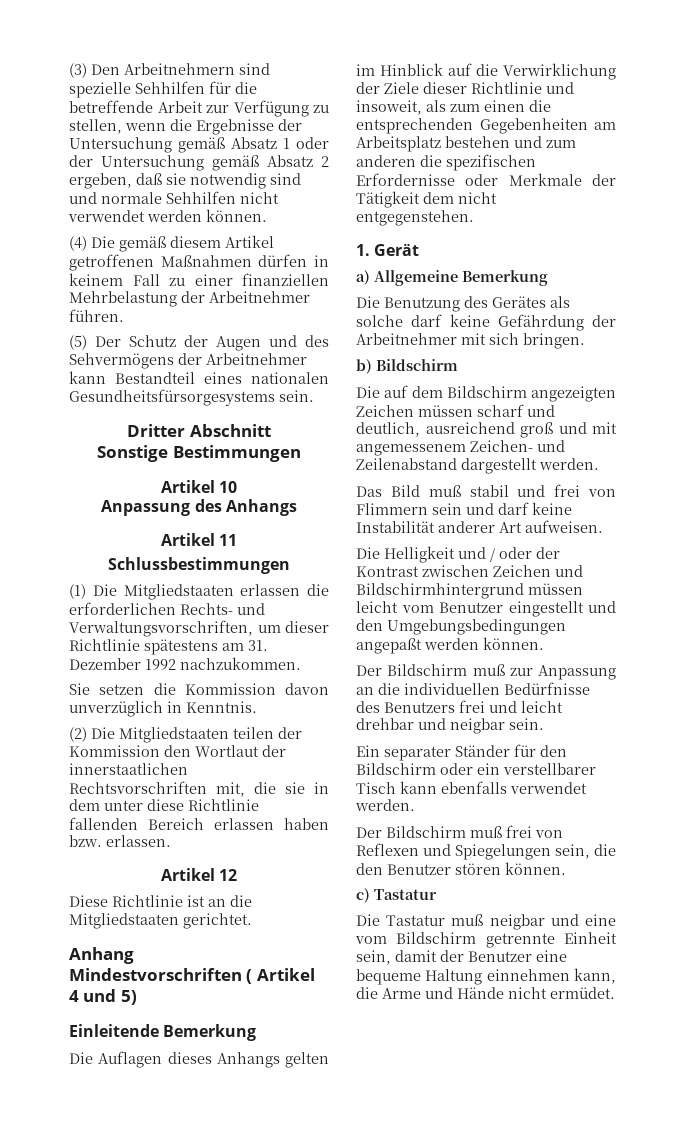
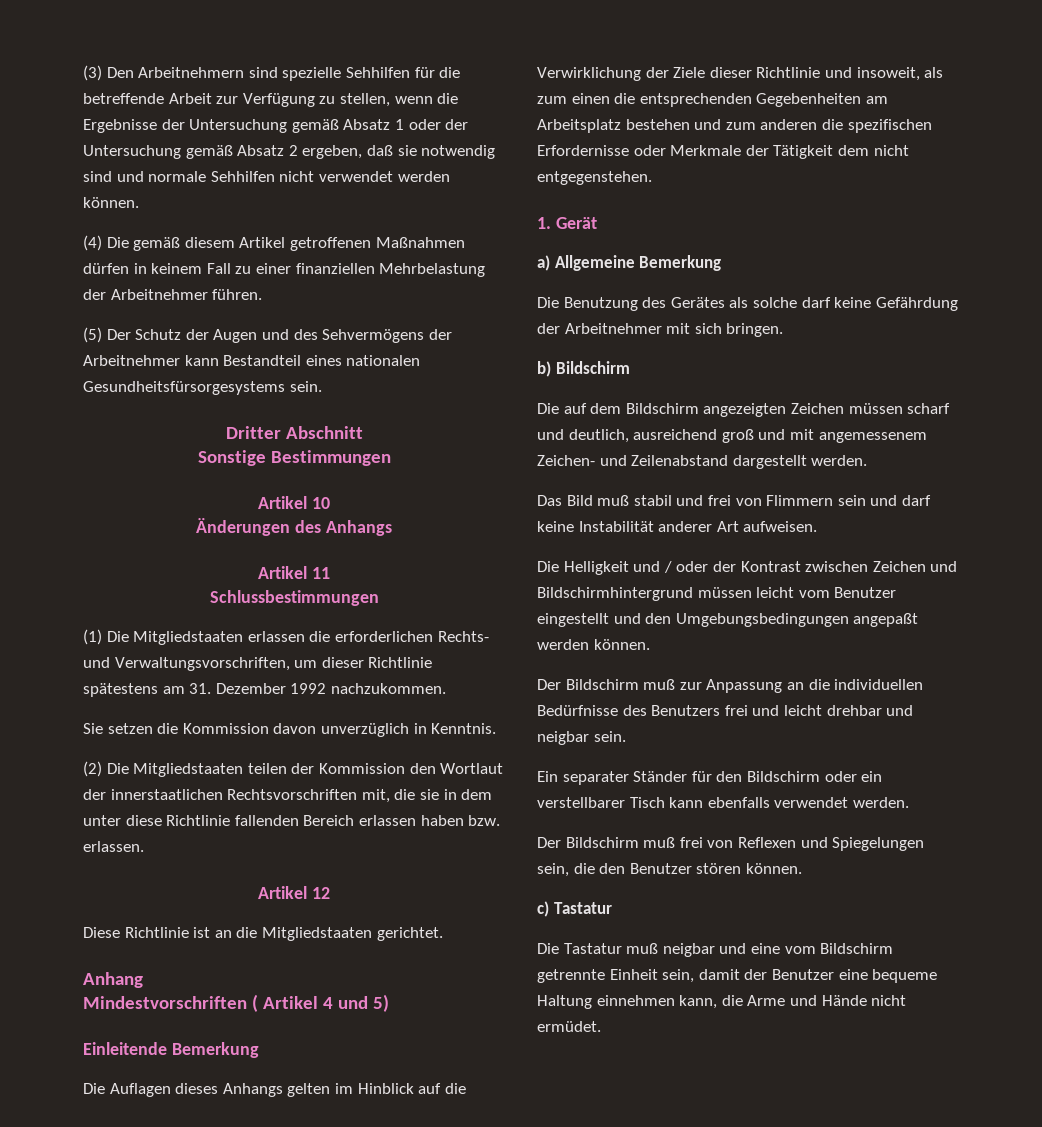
[101,500,191,516] Anpassung -> [196,518,291,536] Änderungen

